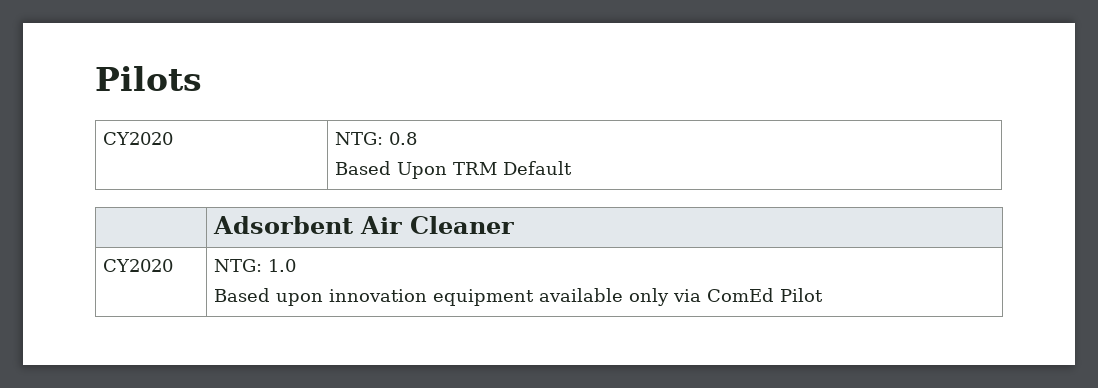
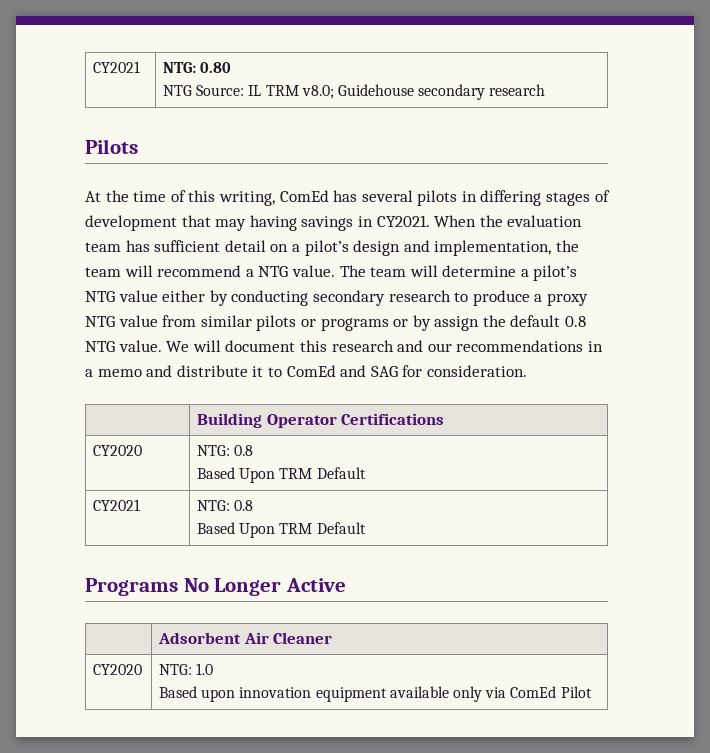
[95,66,202,91] Pilots -> [93,61,141,73] [163,62,232,73] [163,84,546,100] [85,139,138,154] [85,190,610,206] [85,215,583,231] [85,240,579,256] [85,265,578,281] [85,290,588,306] [85,315,587,331] [85,340,603,352] [85,365,527,377] [197,413,445,428] CY2021 | NTG: 0.80 // NTG Source: IL TRM v8.0; Guidehouse secondary research // Pilots // At the time of this writing, ComEd has several pilots in differing stages of development that may having savings in CY2021. When the evaluation team has sufficient detail on a pilot’s design and implementation, the team will recommend a NTG value. The team will determine a pilot’s NTG value either by conducting secondary research to produce a proxy NTG value from similar pilots or programs or by assign the default 0.8 NTG value. We will document this research and our recommendations in a memo and distribute it to ComEd and SAG for consideration. // | Building Operator Certifications
(573, 168) none -> [93,499,141,511] [197,500,254,511] [197,522,366,538] [85,578,346,596] // CY2021 | NTG: 0.8 // Based Upon TRM Default // Programs No Longer Active

